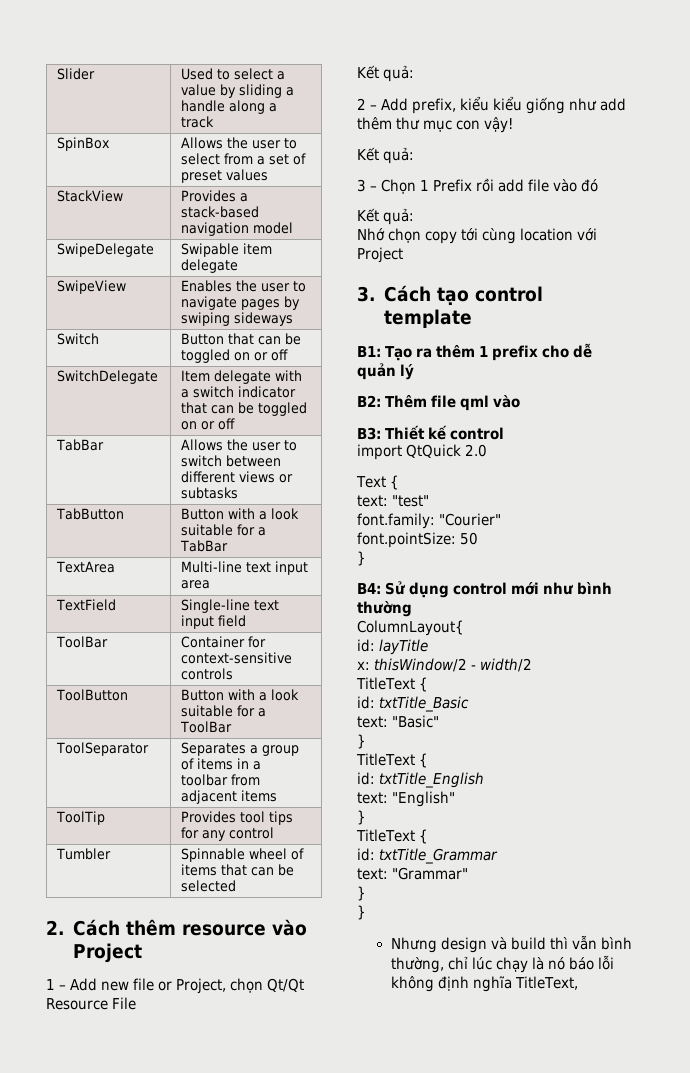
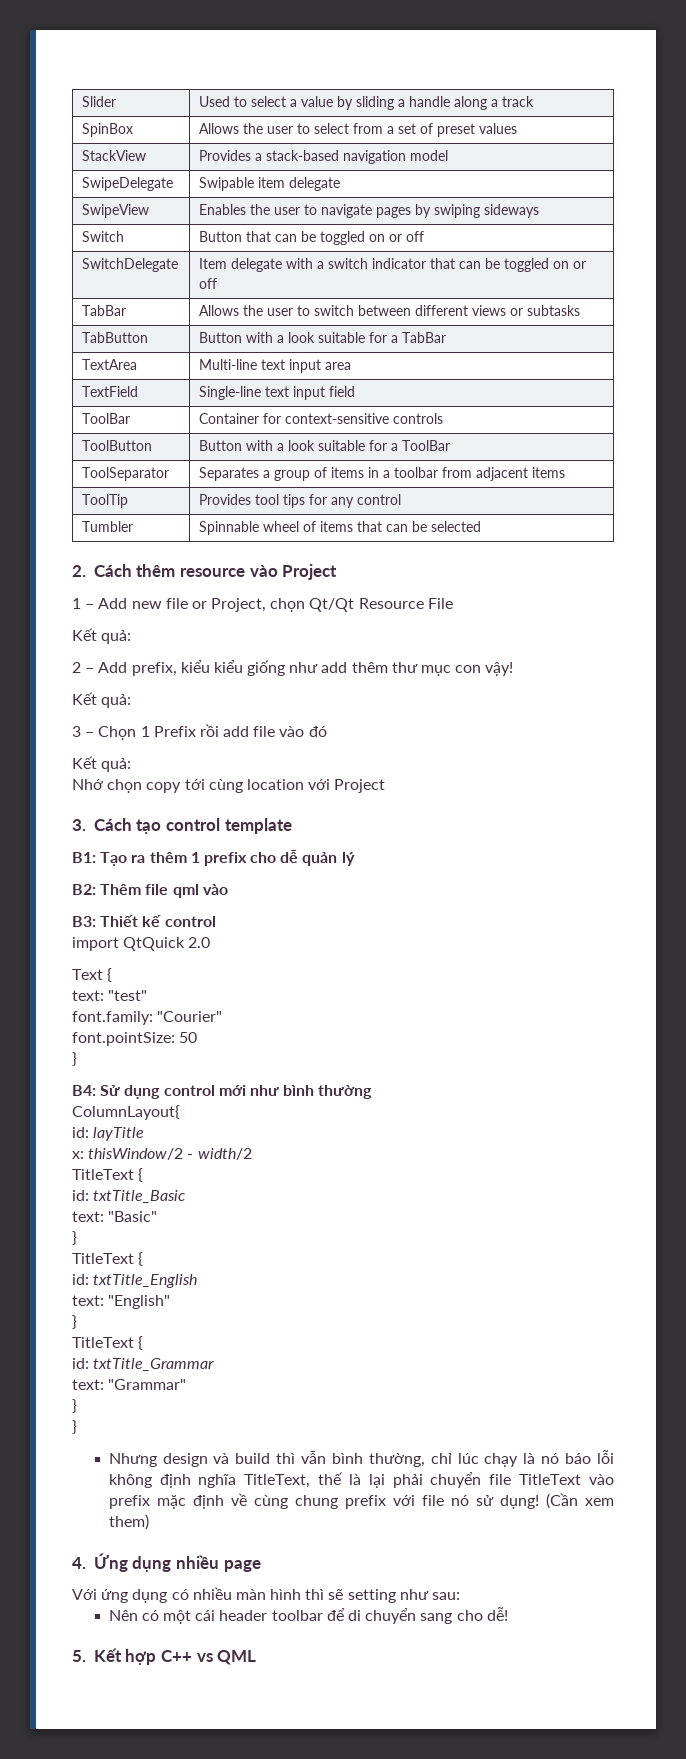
(578, 983) none -> [318,1472,614,1488] [108,1493,614,1509] [108,1514,149,1530] [72,1553,261,1572] [72,1587,461,1603] [108,1607,508,1624] [72,1648,257,1665] thế là lại phải chuyển file TitleText vào prefix mặc định về cùng chung prefix với file nó sử dụng! (Cần xem them) // 4. Ứng dụng nhiều page // Với ứng dụng có nhiều màn hình thì sẽ setting như sau: // Nên có một cái header toolbar để di chuyển sang cho dễ! // 5. Kết hợp C++ vs QML

